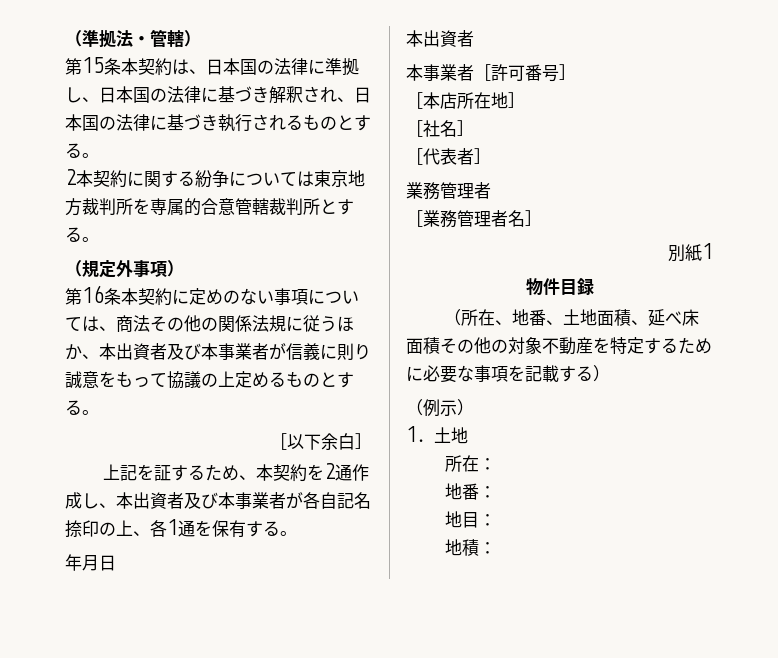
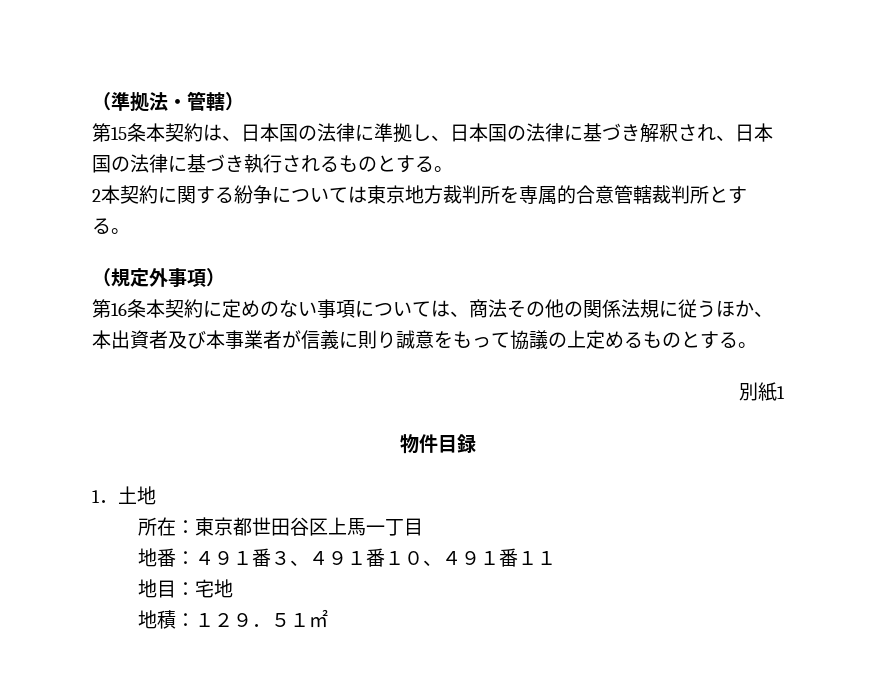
[270,433,372,451] [102,463,369,482] [65,492,371,509] [65,519,297,538] [65,554,116,571] [406,30,474,47] [406,64,576,82] [406,92,525,109] [406,120,474,137] [406,148,491,165] [406,182,491,200] [406,210,542,228] [668,243,713,262] [525,278,594,296] [443,309,699,326] [406,337,712,355] [406,365,610,383] [406,399,474,417] [406,426,468,444] [445,455,497,472] [445,483,497,500] ［以下余白］ // 上記を証するため、本契約を2通作成し、本出資者及び本事業者が各自記名捺印の上、各1通を保有する。 // 年月日 // 本出資者 // 本事業者［許可番号］ // ［本店所在地］ // ［社名］ // ［代表者］ // 業務管理者 // ［業務管理者名］ // 別紙1 // 物件目録 // （所在、地番、土地面積、延べ床面積その他の対象不動産を特定するために必要な事項を記載する） // （例示） // 1．土地 // 所在： // 地番： -> [739,382,785,402] [400,434,476,454] [92,486,156,505] [138,517,424,536] [138,548,557,567] 別紙1 // 物件目録 // 1．土地 // 所在：東京都世田谷区上馬一丁目 // 地番：４９１番３、４９１番１０、４９１番１１
(497, 520) none -> [195,579,234,598] 宅地
(497, 548) none -> [195,609,329,628] １２９．５１㎡

